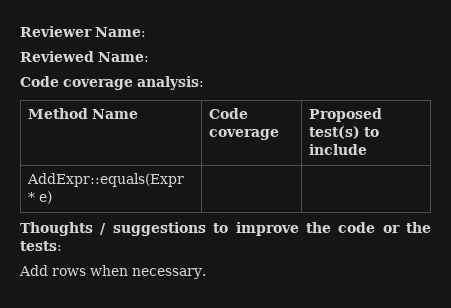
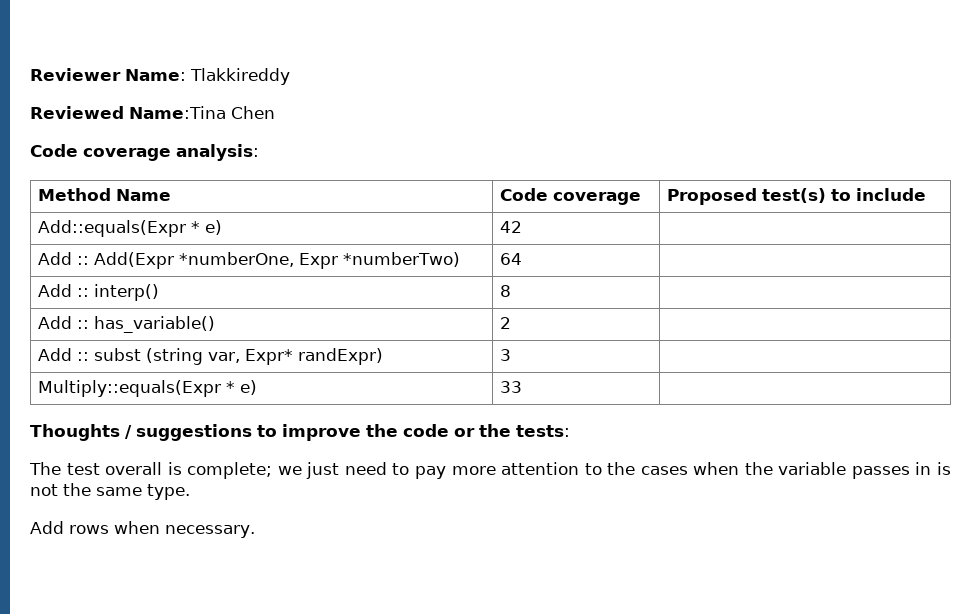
(146, 32) none -> [190,68,290,85] Tlakkireddy
[98,52,149,62] Name: -> [129,106,275,119] Name:Tina Chen
[27,173,185,187] [28,191,53,204] AddExpr::equals(Expr * e) | -> [38,220,223,237] [500,221,523,233] [38,252,461,269] [500,253,523,265] [38,284,160,301] [500,285,512,297] [38,316,216,333] [500,317,512,329] [38,348,384,365] [500,349,512,361] [38,380,258,397] [500,381,523,393] Add::equals(Expr * e) | 42 | // Add :: Add(Expr *numberOne, Expr *numberTwo) | 64 | // Add :: interp() | 8 | // Add :: has_variable() | 2 | // Add :: subst (string var, Expr* randExpr) | 3 | // Multiply::equals(Expr * e) | 33
(62, 246) none -> [29,462,951,479] [30,483,190,500] // The test overall is complete; we just need to pay more attention to the cases when the variable passes in is not the same type.

